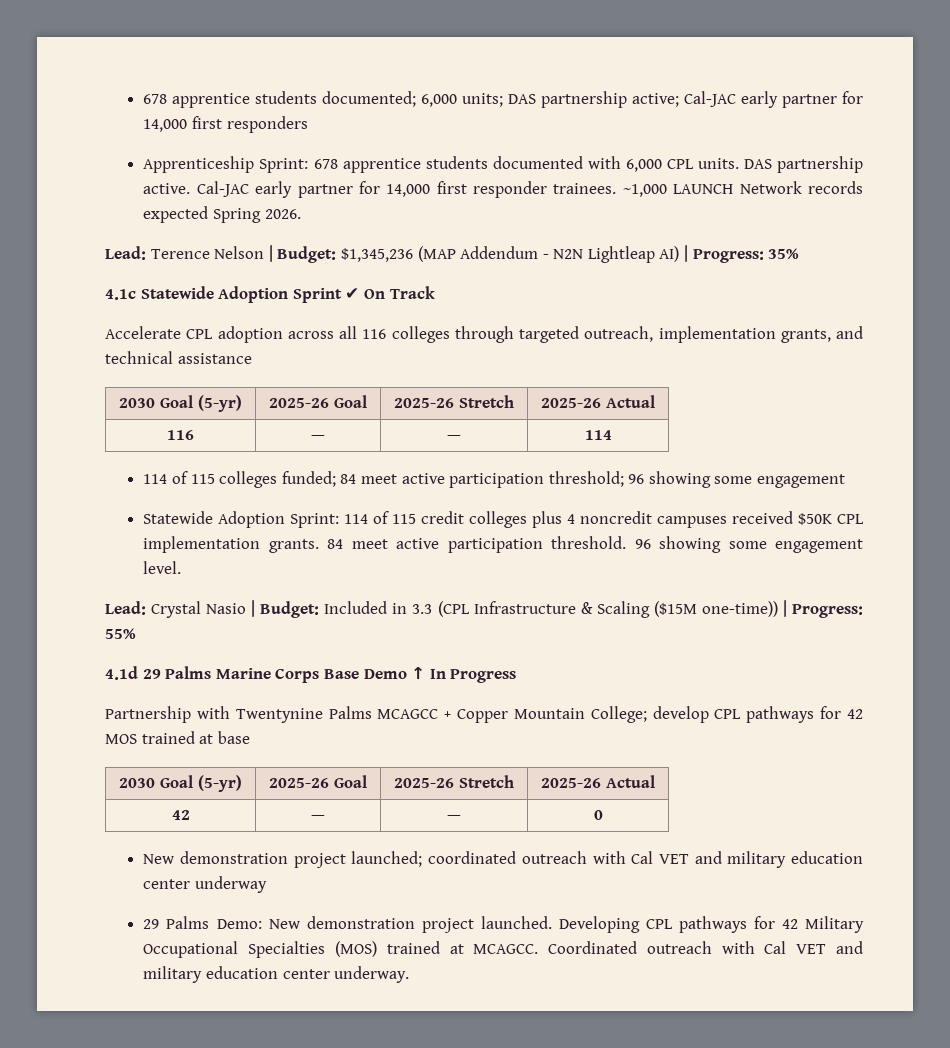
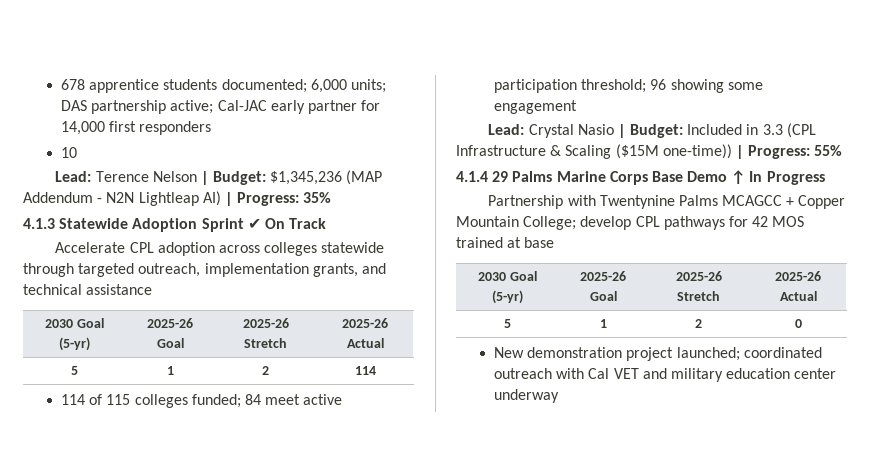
[143,156,863,173] [143,181,864,198] [143,206,301,223] Apprenticeship Sprint: 678 apprentice students documented with 6,000 CPL units. DAS partnership active. Cal-JAC early partner for 14,000 first responder trainees. ~1,000 LAUNCH Network records expected Spring 2026. -> [61,147,78,158] 10
[105,289,136,300] 4.1c -> [23,218,55,229] 4.1.3
[339,326,450,343] all 116 colleges -> [264,242,385,256] colleges statewide
[167,430,194,440] [311,435,325,440] [447,435,461,440] 116 | — | — -> [71,366,78,375] [166,366,174,375] [262,366,269,375] 5 | 1 | 2
[143,511,865,528] [143,536,863,553] [143,561,182,574] // Statewide Adoption Sprint: 114 of 115 credit colleges plus 4 noncredit campuses received $50K CPL implementation grants. 84 meet active participation threshold. 96 showing some engagement level. -> (578, 107) none
[105,666,138,680] 4.1d -> [456,171,488,182] 4.1.4
[171,810,190,820] [311,815,325,820] [447,815,461,820] 42 | — | — -> [504,319,511,328] [599,319,607,328] [695,319,702,328] 5 | 1 | 2
[143,916,864,933] [143,941,864,958] [143,966,410,983] // 29 Palms Demo: New demonstration project launched. Developing CPL pathways for 42 Military Occupational Specialties (MOS) trained at MCAGCC. Coordinated outreach with Cal VET and military education center underway. -> (560, 396) none

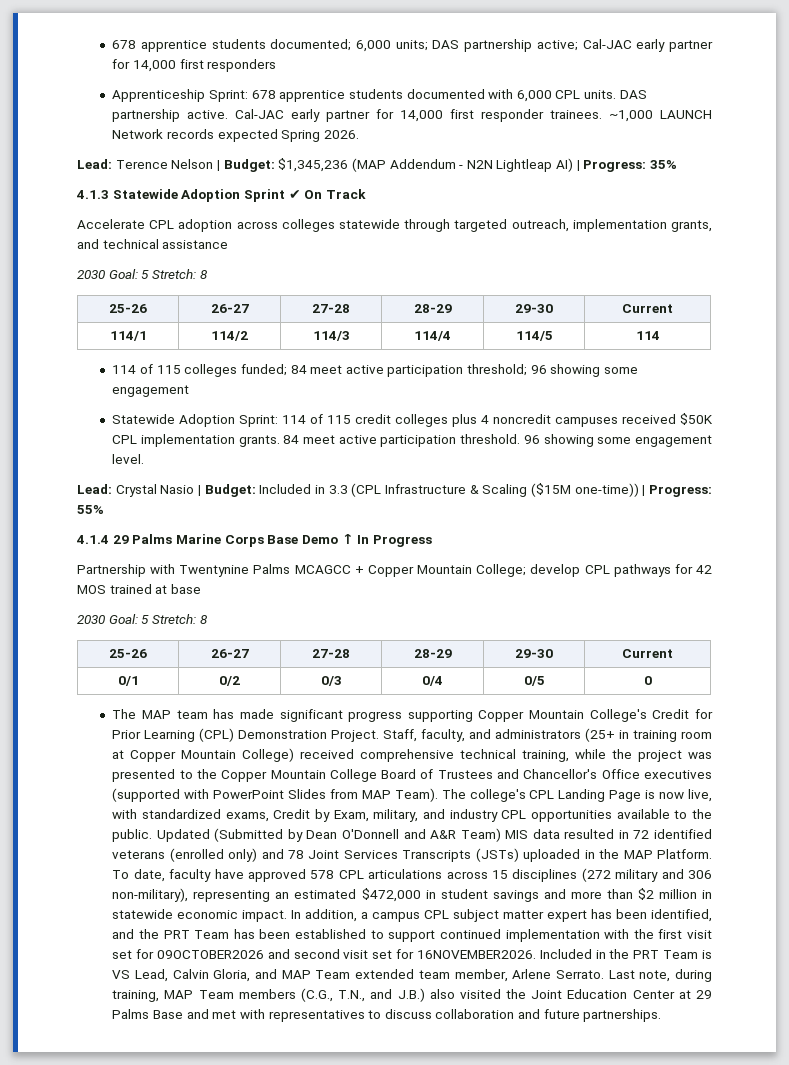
[61,147,78,158] 10 -> [112,89,647,102] [112,109,712,122] [112,129,359,142] Apprenticeship Sprint: 678 apprentice students documented with 6,000 CPL units. DAS partnership active. Cal-JAC early partner for 14,000 first responder trainees. ~1,000 LAUNCH Network records expected Spring 2026.
[45,318,104,328] [59,337,90,351] [147,318,193,328] [156,338,184,348] [242,318,289,328] [243,338,287,348] [342,318,388,328] [346,338,384,348] [71,366,78,375] [166,366,174,375] [262,366,269,375] // 2030 Goal (5-yr) | 2025-26 Goal | 2025-26 Stretch | 2025-26 Actual // 5 | 1 | 2 -> [77,269,208,279] [109,304,147,313] [210,304,249,313] [312,304,350,313] [413,304,452,313] [515,304,553,313] [622,304,673,313] [109,331,147,341] [211,331,248,341] [312,331,350,341] [414,331,451,341] [515,331,553,341] // 2030 Goal: 5 Stretch: 8 // 25-26 | 26-27 | 27-28 | 28-29 | 29-30 | Current // 114/1 | 114/2 | 114/3 | 114/4 | 114/5
(578, 107) none -> [112,413,713,427] [112,434,712,447] [112,454,145,464] // Statewide Adoption Sprint: 114 of 115 credit colleges plus 4 noncredit campuses received $50K CPL implementation grants. 84 meet active participation threshold. 96 showing some engagement level.
[478,271,537,281] [492,290,523,304] [580,271,626,281] [589,291,617,301] [675,271,722,281] [677,291,720,301] [775,271,821,281] [779,291,817,301] [504,319,511,328] [599,319,607,328] [695,319,702,328] [794,319,802,328] [494,347,822,361] [494,368,837,382] [494,389,560,403] // 2030 Goal (5-yr) | 2025-26 Goal | 2025-26 Stretch | 2025-26 Actual // 5 | 1 | 2 | 0 // New demonstration project launched; coordinated outreach with Cal VET and military education center underway -> [77,614,208,624] [109,649,147,658] [210,649,249,658] [312,649,350,658] [413,649,452,658] [515,649,553,658] [622,649,673,658] [117,676,139,686] [219,676,240,686] [320,676,342,686] [422,676,443,686] [523,676,545,686] [643,676,652,685] [112,709,713,722] [112,728,712,742] [112,748,712,762] [112,769,712,782] [112,788,712,802] [112,809,712,822] [112,828,712,842] [112,848,713,862] [112,868,712,882] [112,888,712,902] [112,909,712,922] [112,929,713,942] [112,949,712,959] [112,969,712,982] [112,988,712,1002] [112,1009,662,1022] // 2030 Goal: 5 Stretch: 8 // 25-26 | 26-27 | 27-28 | 28-29 | 29-30 | Current // 0/1 | 0/2 | 0/3 | 0/4 | 0/5 | 0 // The MAP team has made significant progress supporting Copper Mountain College's Credit for Prior Learning (CPL) Demonstration Project. Staff, faculty, and administrators (25+ in training room at Copper Mountain College) received comprehensive technical training, while the project was presented to the Copper Mountain College Board of Trustees and Chancellor's Office executives (supported with PowerPoint Slides from MAP Team). The college's CPL Landing Page is now live, with standardized exams, Credit by Exam, military, and industry CPL opportunities available to the public. Updated (Submitted by Dean O'Donnell and A&R Team) MIS data resulted in 72 identified veterans (enrolled only) and 78 Joint Services Transcripts (JSTs) uploaded in the MAP Platform. To date, faculty have approved 578 CPL articulations across 15 disciplines (272 military and 306 non-military), representing an estimated $472,000 in student savings and more than $2 million in statewide economic impact. In addition, a campus CPL subject matter expert has been identified, and the PRT Team has been established to support continued implementation with the first visit set for 09OCTOBER2026 and second visit set for 16NOVEMBER2026. Included in the PRT Team is VS Lead, Calvin Gloria, and MAP Team extended team member, Arlene Serrato. Last note, during training, MAP Team members (C.G., T.N., and J.B.) also visited the Joint Education Center at 29 Palms Base and met with representatives to discuss collaboration and future partnerships.

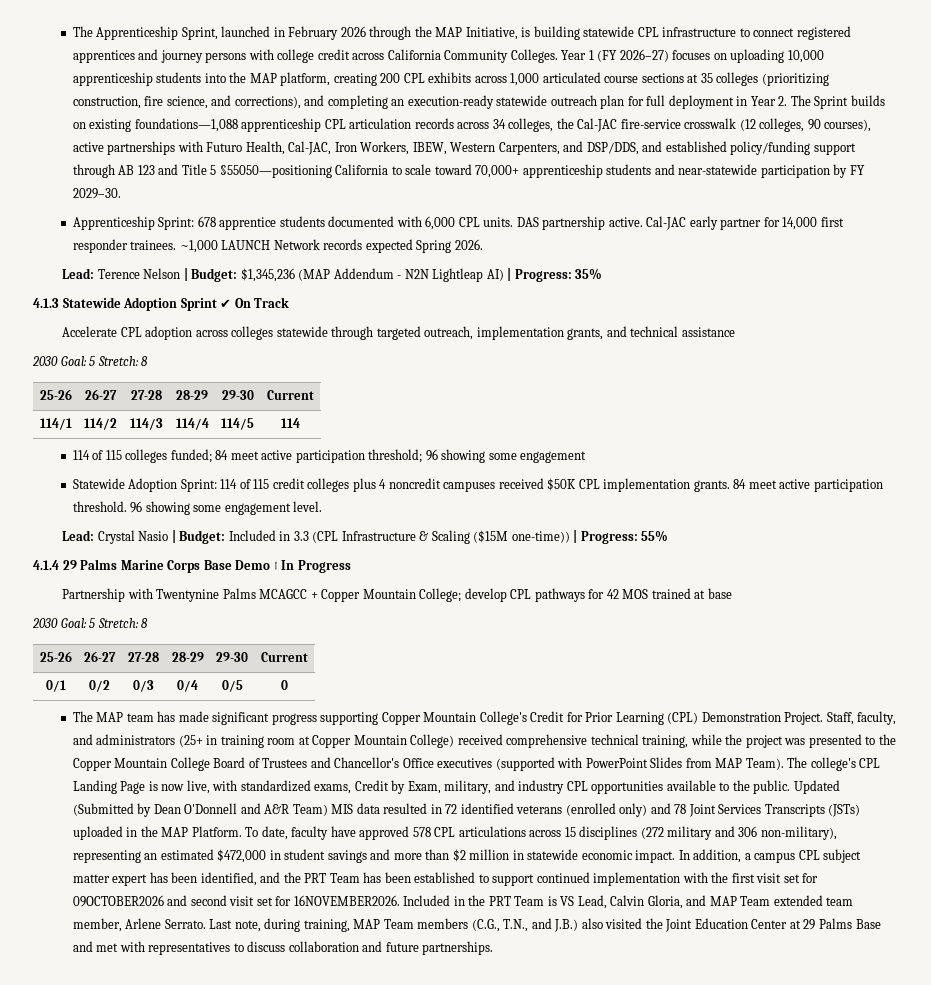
[112,39,713,52] [112,59,277,72] 678 apprentice students documented; 6,000 units; DAS partnership active; Cal-JAC early partner for 14,000 first responders -> [72,26,851,40] [72,49,824,63] [72,72,829,86] [72,95,885,109] [72,118,872,132] [72,141,856,155] [72,164,865,178] [72,188,121,199] The Apprenticeship Sprint, launched in February 2026 through the MAP Initiative, is building statewide CPL infrastructure to connect registered apprentices and journey persons with college credit across California Community Colleges. Year 1 (FY 2026–27) focuses on uploading 10,000 apprenticeship students into the MAP platform, creating 200 CPL exhibits across 1,000 articulated course sections at 35 colleges (prioritizing construction, fire science, and corrections), and completing an execution-ready statewide outreach plan for full deployment in Year 2. The Sprint builds on existing foundations—1,088 apprenticeship CPL articulation records across 34 colleges, the Cal-JAC fire-service crosswalk (12 colleges, 90 courses), active partnerships with Futuro Health, Cal-JAC, Iron Workers, IBEW, Western Carpenters, and DSP/DDS, and established policy/funding support through AB 123 and Title 5 §55050—positioning California to scale toward 70,000+ apprenticeship students and near-statewide participation by FY 2029–30.

